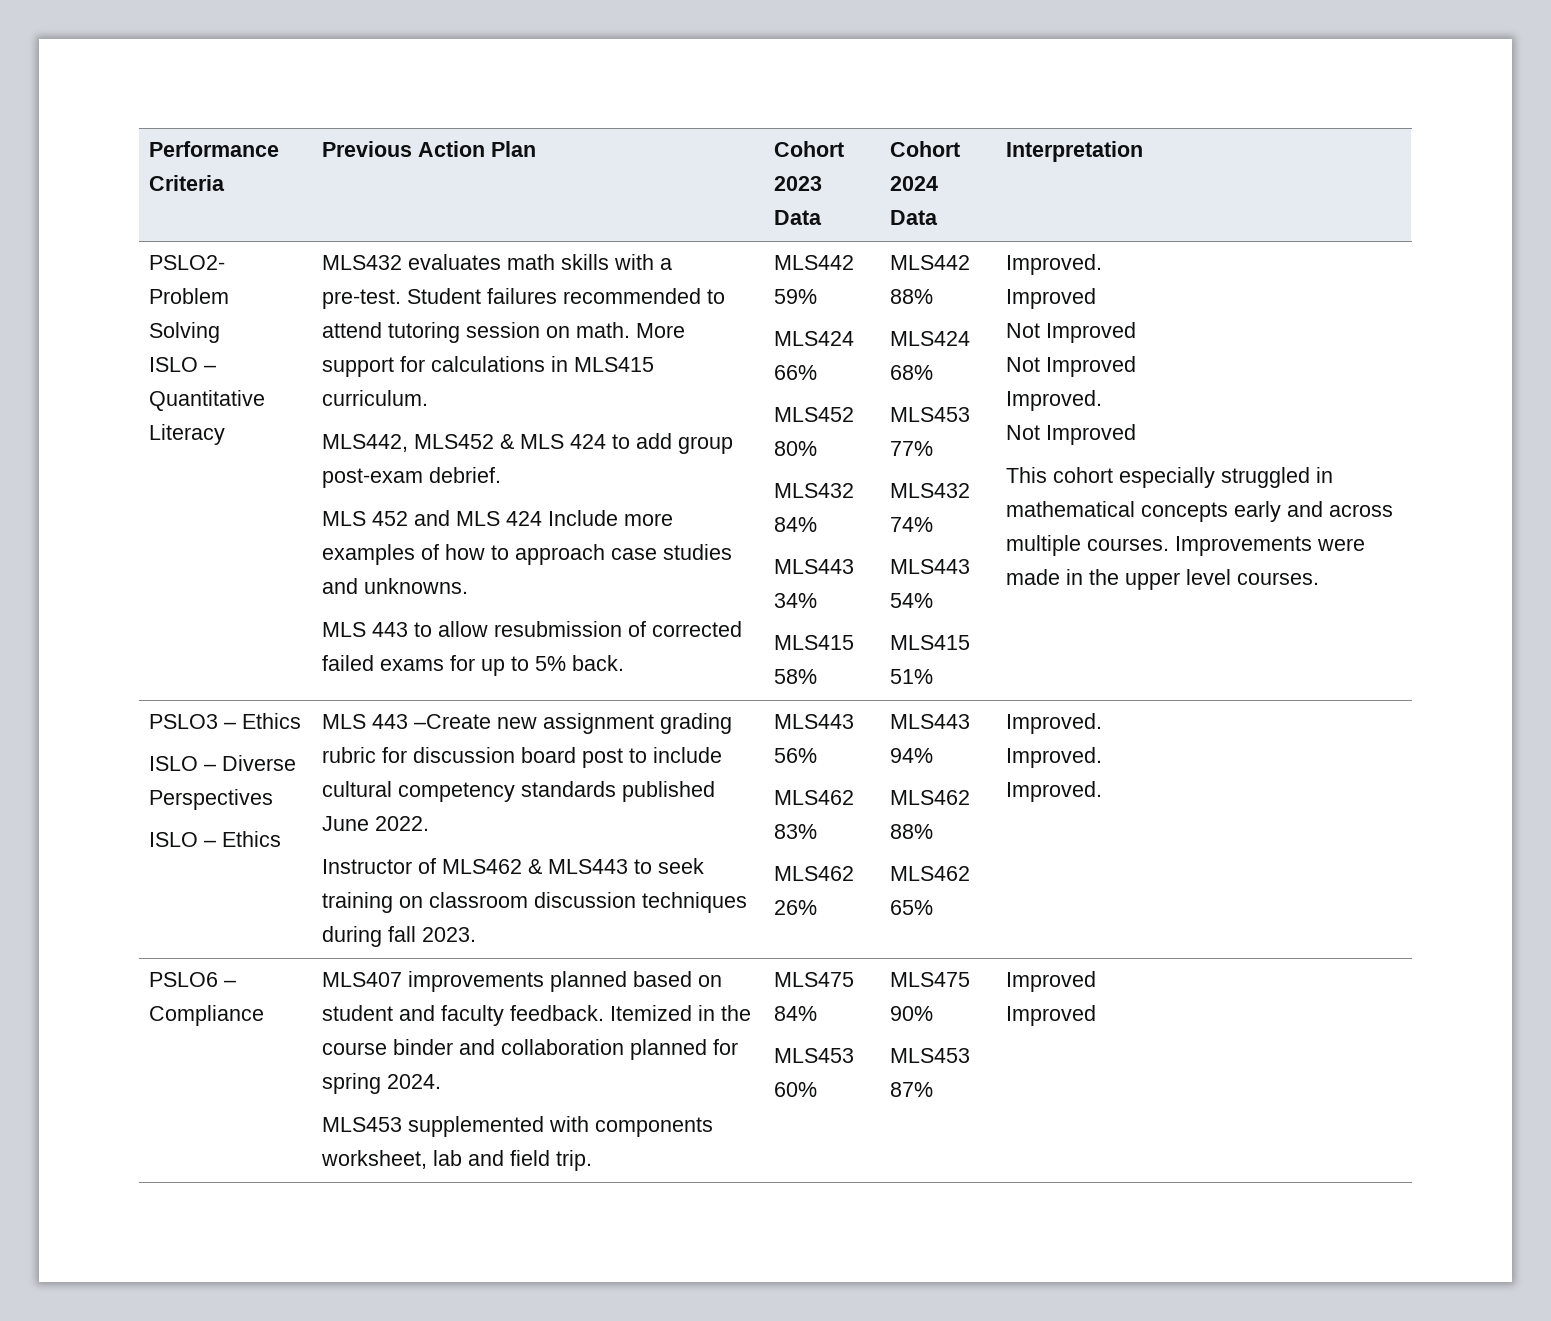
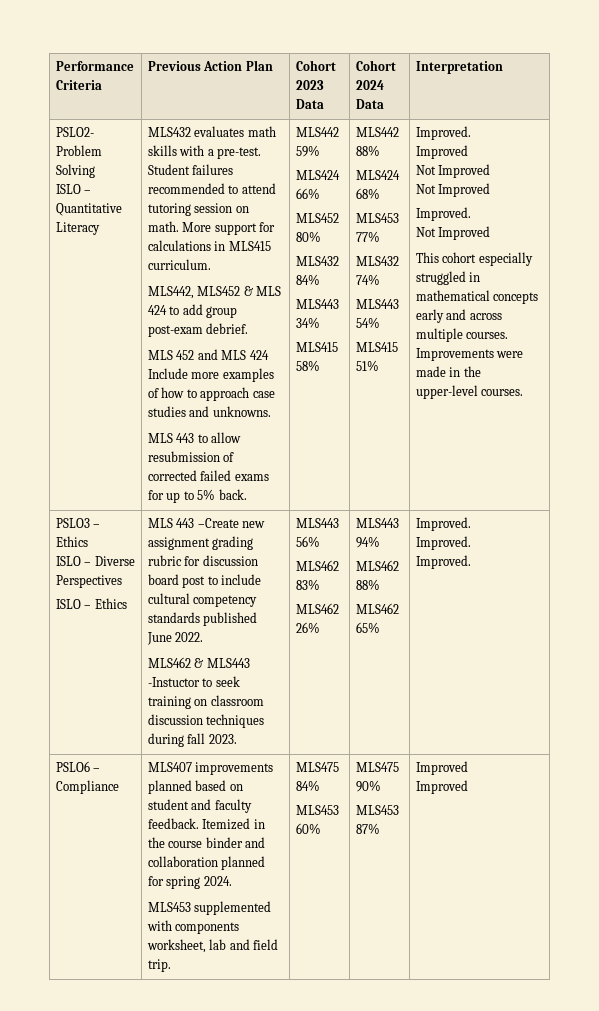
[1125,569,1232,590] upper level -> [415,385,478,399] upper-level
[322,858,437,874] Instructor of -> (204, 637) none
(629, 866) none -> [147,677,200,687] -Instuctor

